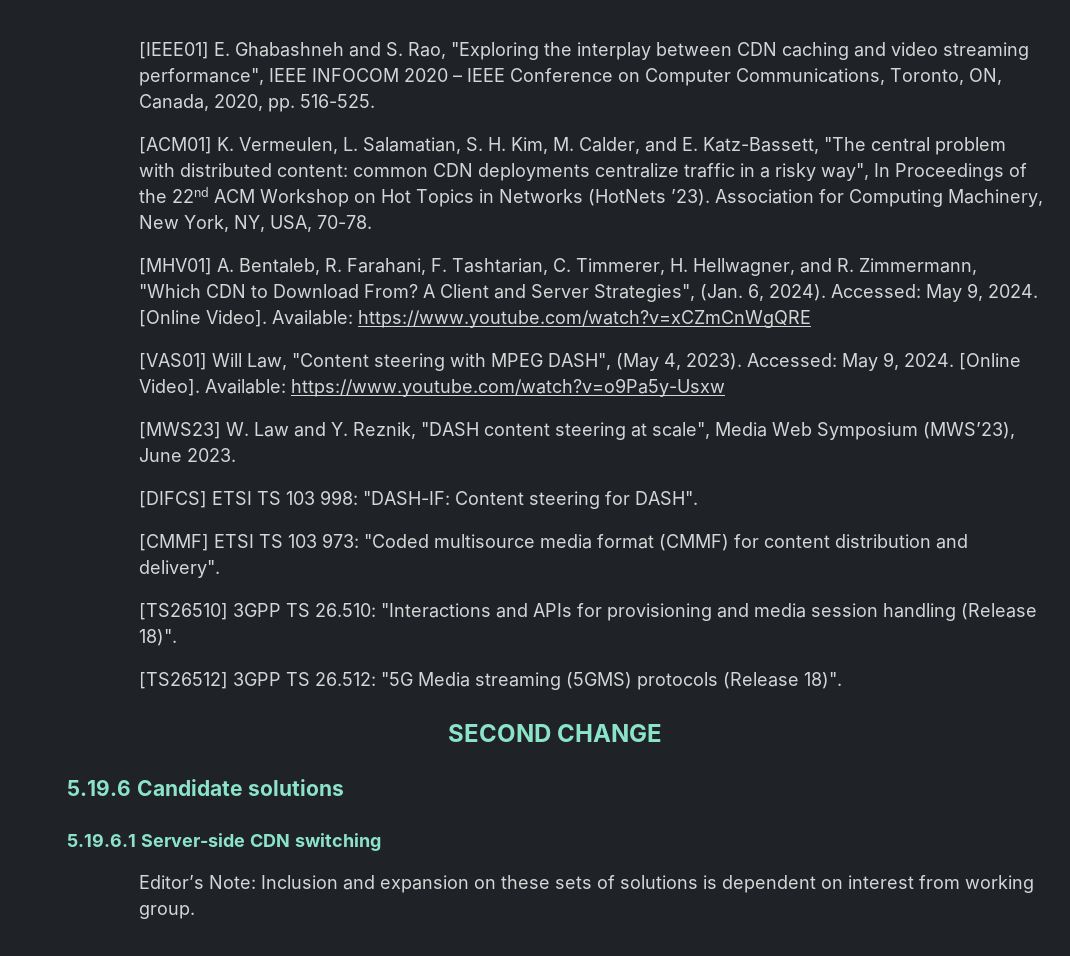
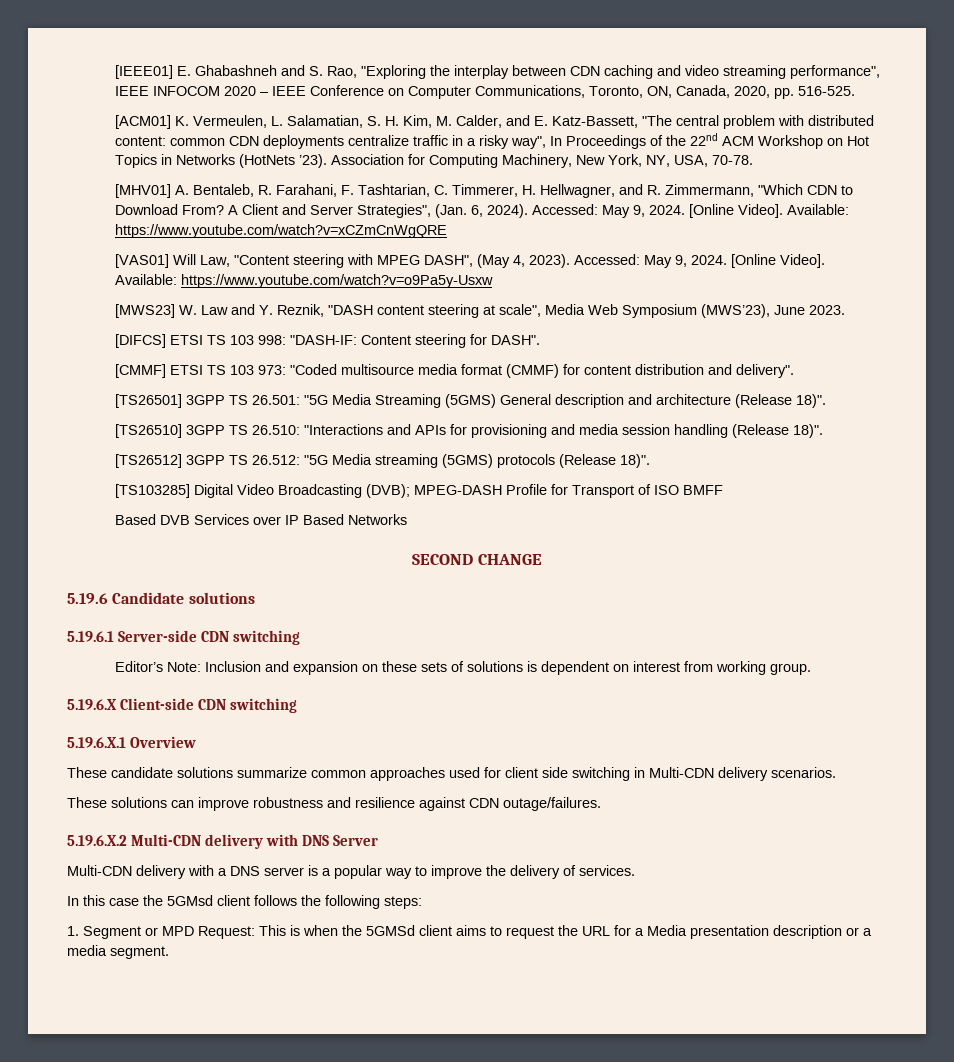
(220, 569) none -> [114,394,826,408] // [TS26501] 3GPP TS 26.501: "5G Media Streaming (5GMS) General description and architecture (Release 18)".
(842, 680) none -> [114,484,723,498] [114,514,407,525] // [TS103285] Digital Video Broadcasting (DVB); MPEG-DASH Profile for Transport of ISO BMFF // Based DVB Services over IP Based Networks
(195, 912) none -> [67,698,297,713] [67,736,196,748] [67,767,836,781] [67,797,601,811] [67,834,378,849] [67,865,635,879] [67,895,422,909] [67,925,872,939] [67,945,169,959] // 5.19.6.X Client-side CDN switching // 5.19.6.X.1 Overview // These candidate solutions summarize common approaches used for client side switching in Multi-CDN delivery scenarios. // These solutions can improve robustness and resilience against CDN outage/failures. // 5.19.6.X.2 Multi-CDN delivery with DNS Server // Multi-CDN delivery with a DNS server is a popular way to improve the delivery of services. // In this case the 5GMsd client follows the following steps: // 1. Segment or MPD Request: This is when the 5GMSd client aims to request the URL for a Media presentation description or a media segment.

